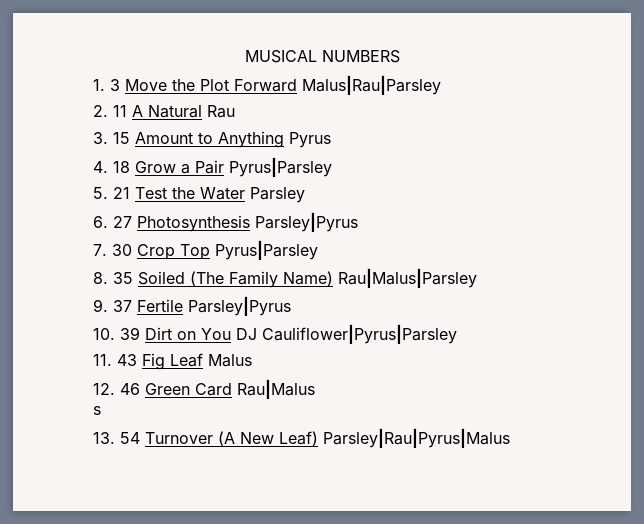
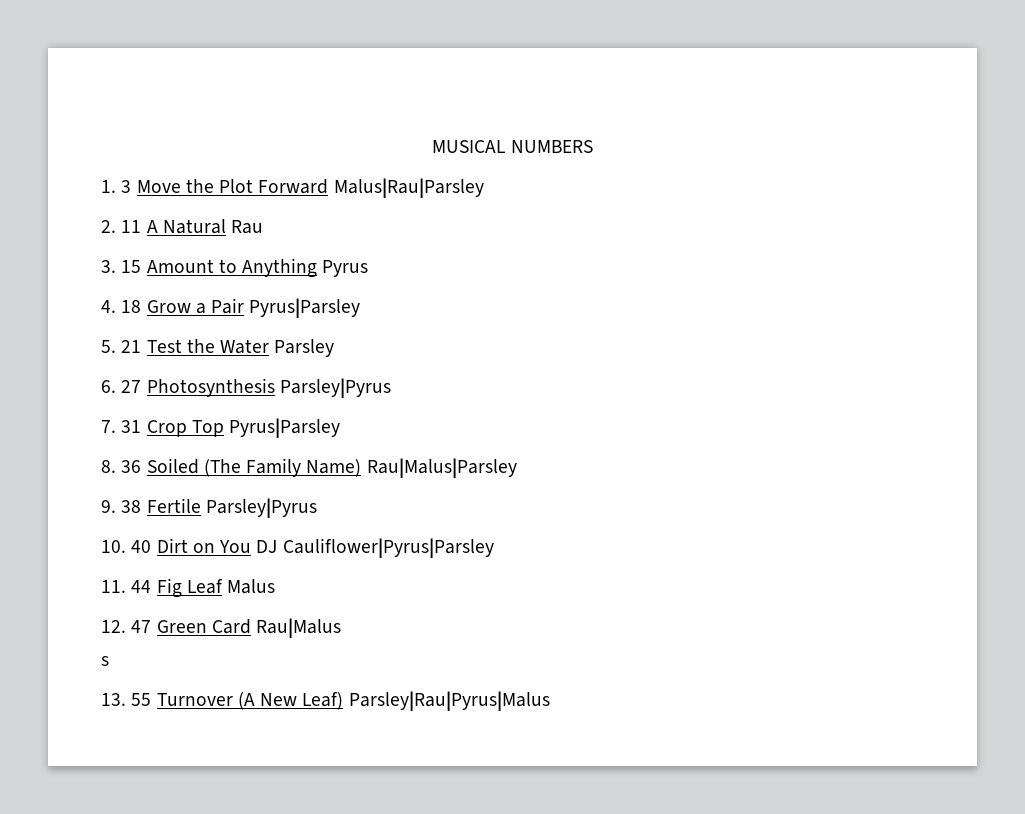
[112,244,132,256] 30 -> [121,420,142,433] 31
[113,272,133,284] 35 -> [121,460,142,473] 36
[113,300,132,312] 37 -> [121,500,142,513] 38
[120,327,140,340] 39 -> [131,540,152,553] 40
[117,354,137,366] 43 -> [131,580,152,593] 44
[120,383,140,395] 46 -> [131,620,152,633] 47
[120,432,140,444] 54 -> [131,693,152,706] 55

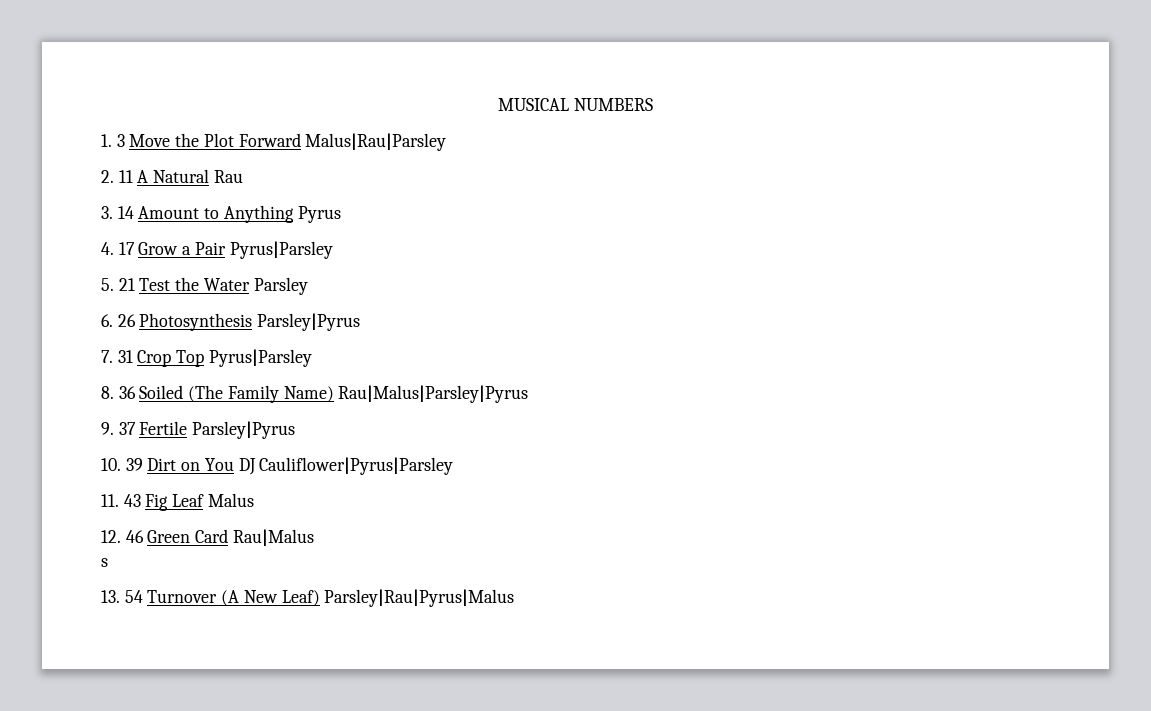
[121,260,142,273] 15 -> [117,206,134,219] 14
[121,300,142,313] 18 -> [118,242,135,255] 17
[121,380,142,393] 27 -> [117,314,136,327] 26
[366,458,517,478] Rau|Malus|Parsley -> [338,385,529,403] Rau|Malus|Parsley|Pyrus
[121,500,142,513] 38 -> [118,422,136,435] 37
[131,540,152,553] 40 -> [125,458,143,471] 39
[131,580,152,593] 44 -> [123,494,141,507] 43
[131,620,152,633] 47 -> [125,530,144,543] 46
[131,693,152,706] 55 -> [124,590,143,603] 54

